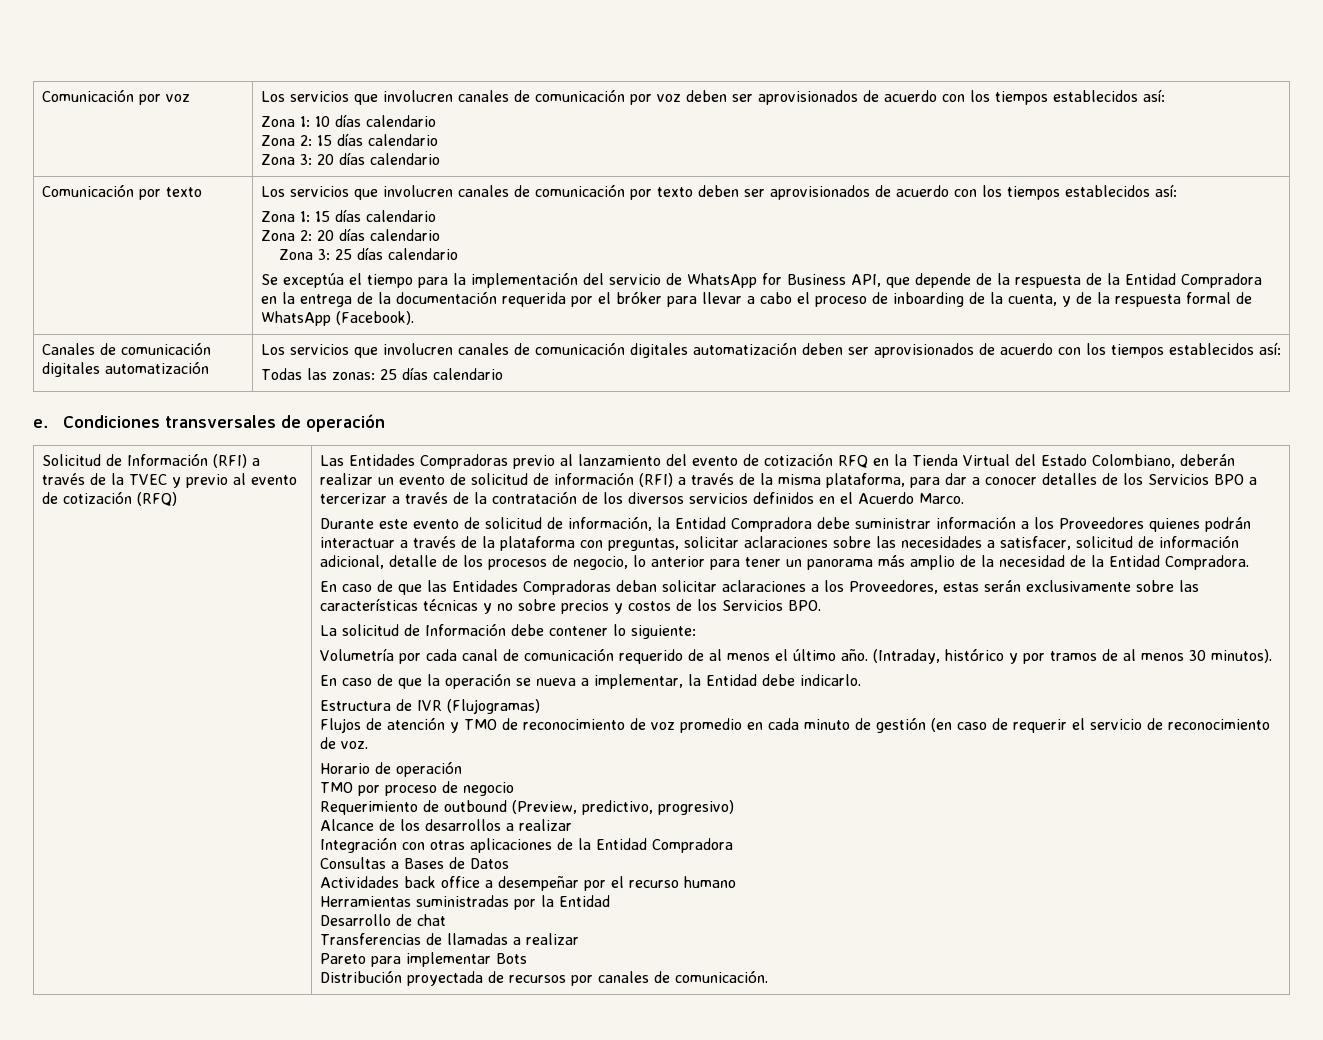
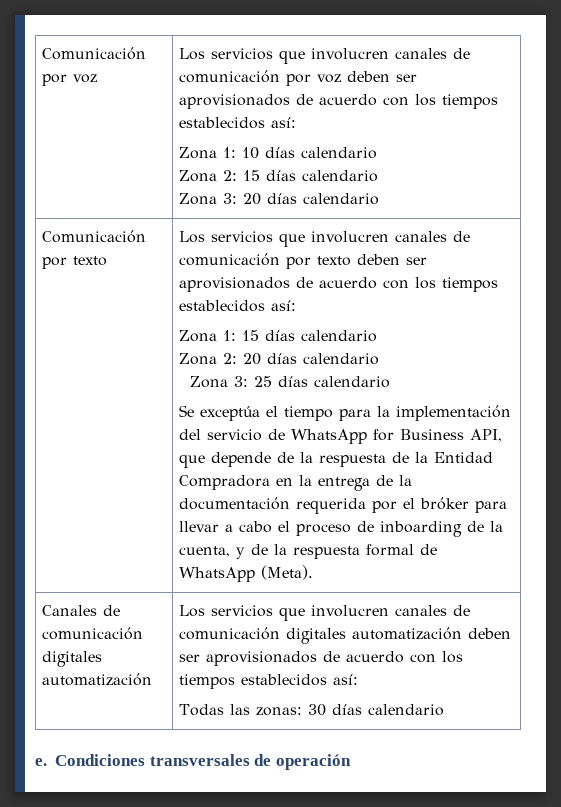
[335,311,414,325] (Facebook). -> [261,565,314,580] (Meta).
[379,369,397,380] 25 -> [308,704,327,716] 30
[41,453,260,468] [41,473,297,488] [41,491,177,506] [319,453,1235,469] [319,472,1257,488] [319,491,964,504] [319,516,1251,532] [319,535,1239,551] [319,555,1249,570] [319,580,1199,595] [319,598,821,614] [319,623,696,639] [319,648,1272,664] [319,673,861,689] [319,699,540,714] [319,717,1270,733] [319,737,368,749] [319,761,462,777] [319,781,514,796] [319,800,734,815] [319,819,572,831] [319,837,733,853] [319,857,509,869] [319,876,736,891] [319,895,610,910] [319,914,446,926] [319,933,579,945] [319,952,527,967] [319,970,768,986] // Solicitud de Información (RFI) a través de la TVEC y previo al evento de cotización (RFQ) | Las Entidades Compradoras previo al lanzamiento del evento de cotización RFQ en la Tienda Virtual del Estado Colombiano, deberán realizar un evento de solicitud de información (RFI) a través de la misma plataforma, para dar a conocer detalles de los Servicios BPO a tercerizar a través de la contratación de los diversos servicios definidos en el Acuerdo Marco. // Durante este evento de solicitud de información, la Entidad Compradora debe suministrar información a los Proveedores quienes podrán interactuar a través de la plataforma con preguntas, solicitar aclaraciones sobre las necesidades a satisfacer, solicitud de información adicional, detalle de los procesos de negocio, lo anterior para tener un panorama más amplio de la necesidad de la Entidad Compradora. // En caso de que las Entidades Compradoras deban solicitar aclaraciones a los Proveedores, estas serán exclusivamente sobre las características técnicas y no sobre precios y costos de los Servicios BPO. // La solicitud de Información debe contener lo siguiente: // Volumetría por cada canal de comunicación requerido de al menos el último año. (Intraday, histórico y por tramos de al menos 30 minutos). // En caso de que la operación se nueva a implementar, la Entidad debe indicarlo. // Estructura de IVR (Flujogramas) // Flujos de atención y TMO de reconocimiento de voz promedio en cada minuto de gestión (en caso de requerir el servicio de reconocimiento de voz. // Horario de operación // TMO por proceso de negocio // Requerimiento de outbound (Preview, predictivo, progresivo) // Alcance de los desarrollos a realizar // Integración con otras aplicaciones de la Entidad Compradora // Consultas a Bases de Datos // Actividades back office a desempeñar por el recurso humano // Herramientas suministradas por la Entidad // Desarrollo de chat // Transferencias de llamadas a realizar // Pareto para implementar Bots // Distribución proyectada de recursos por canales de comunicación. -> (351, 762) none

